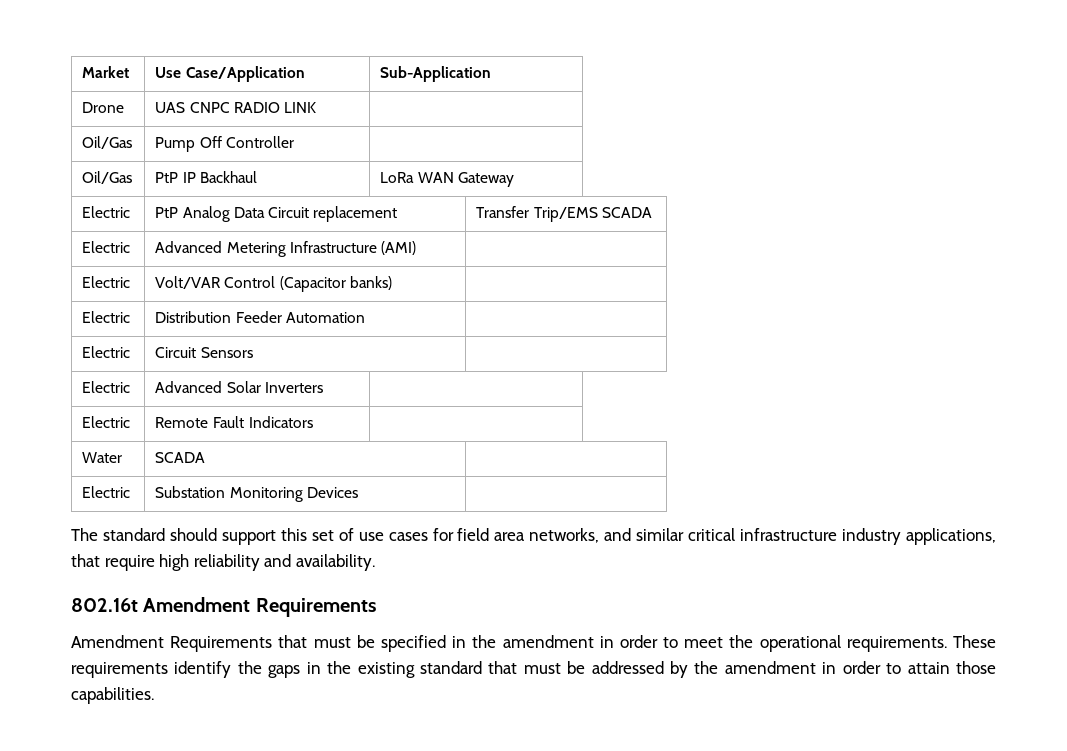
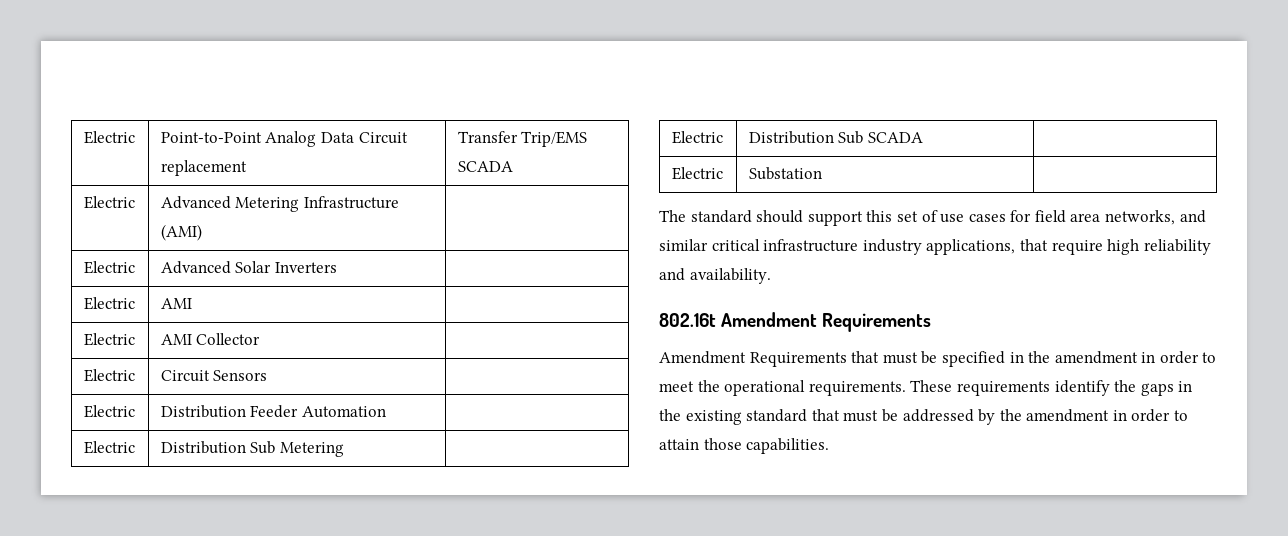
[82,66,130,78] [155,66,305,82] [380,66,492,82] [82,102,125,113] [155,102,316,113] [82,136,133,149] [155,136,294,152] [82,171,133,184] [155,171,257,183] [380,172,514,187] [82,206,131,218] [155,207,179,218] Market | Use Case/Application | Sub-Application // Drone | UAS CNPC RADIO LINK | // Oil/Gas | Pump Off Controller | // Oil/Gas | PtP IP Backhaul | LoRa WAN Gateway // Electric | PtP -> [83,131,135,144] [160,132,262,143] Electric | Point-to-Point
[155,276,392,292] Volt/VAR Control (Capacitor banks) -> [160,261,337,274] [83,297,135,310] [160,298,192,309] [83,333,135,346] [160,333,261,345] [83,369,135,382] [160,370,268,382] Advanced Solar Inverters | // Electric | AMI | // Electric | AMI Collector | // Electric | Circuit Sensors
[155,347,253,358] [82,381,131,393] [155,381,323,393] [82,416,131,428] [155,416,313,428] [82,452,123,463] Circuit Sensors | // Electric | Advanced Solar Inverters | // Electric | Remote Fault Indicators | // Water | -> [160,441,344,457] [671,131,723,144] [748,131,864,144] Distribution Sub Metering | // Electric | Distribution Sub
[229,487,358,502] Monitoring Devices -> (822, 173) none

